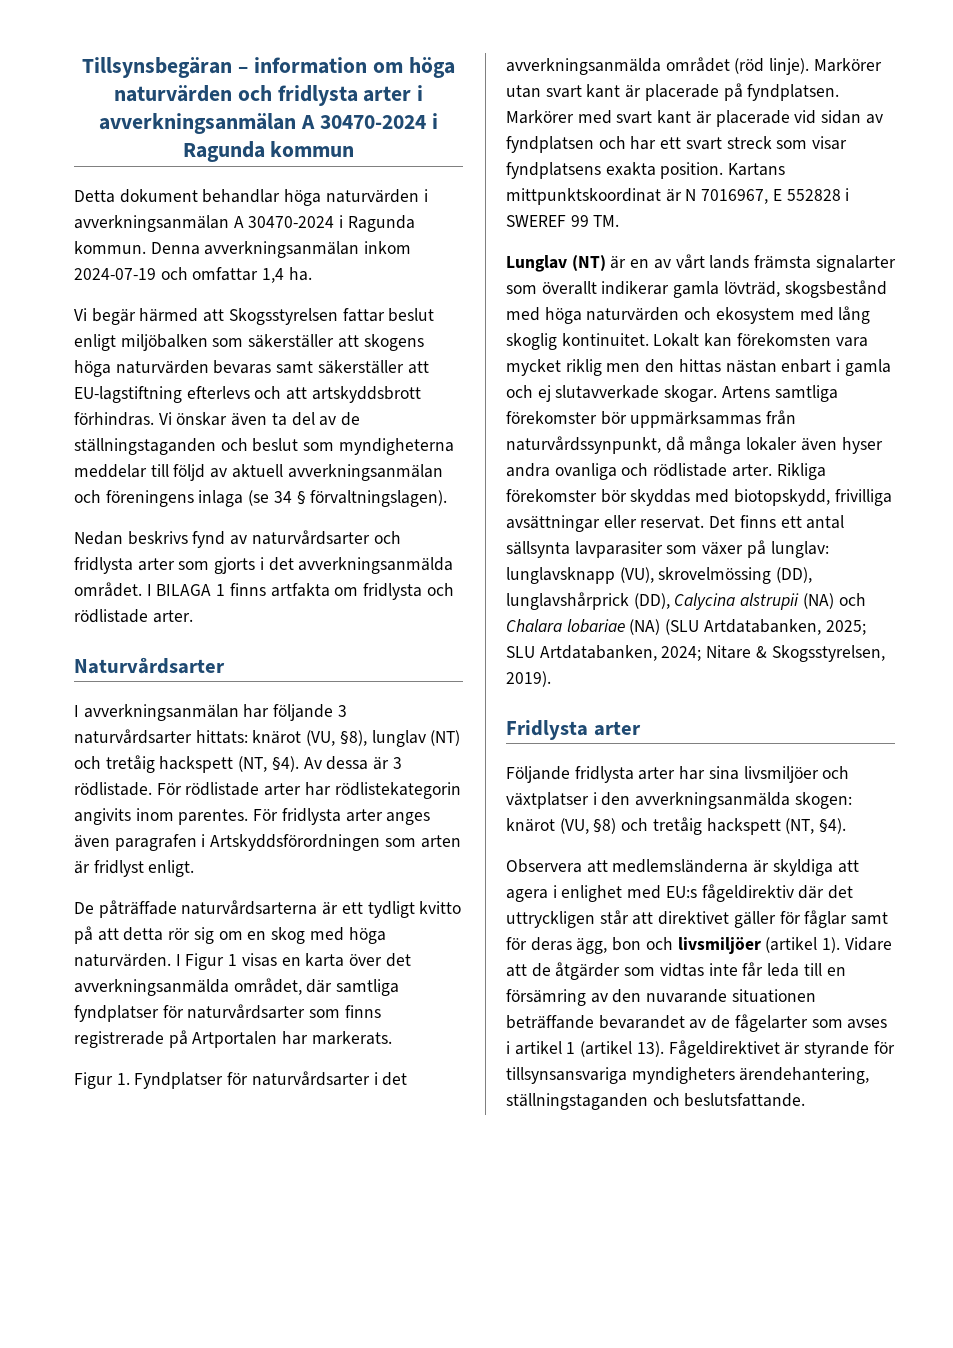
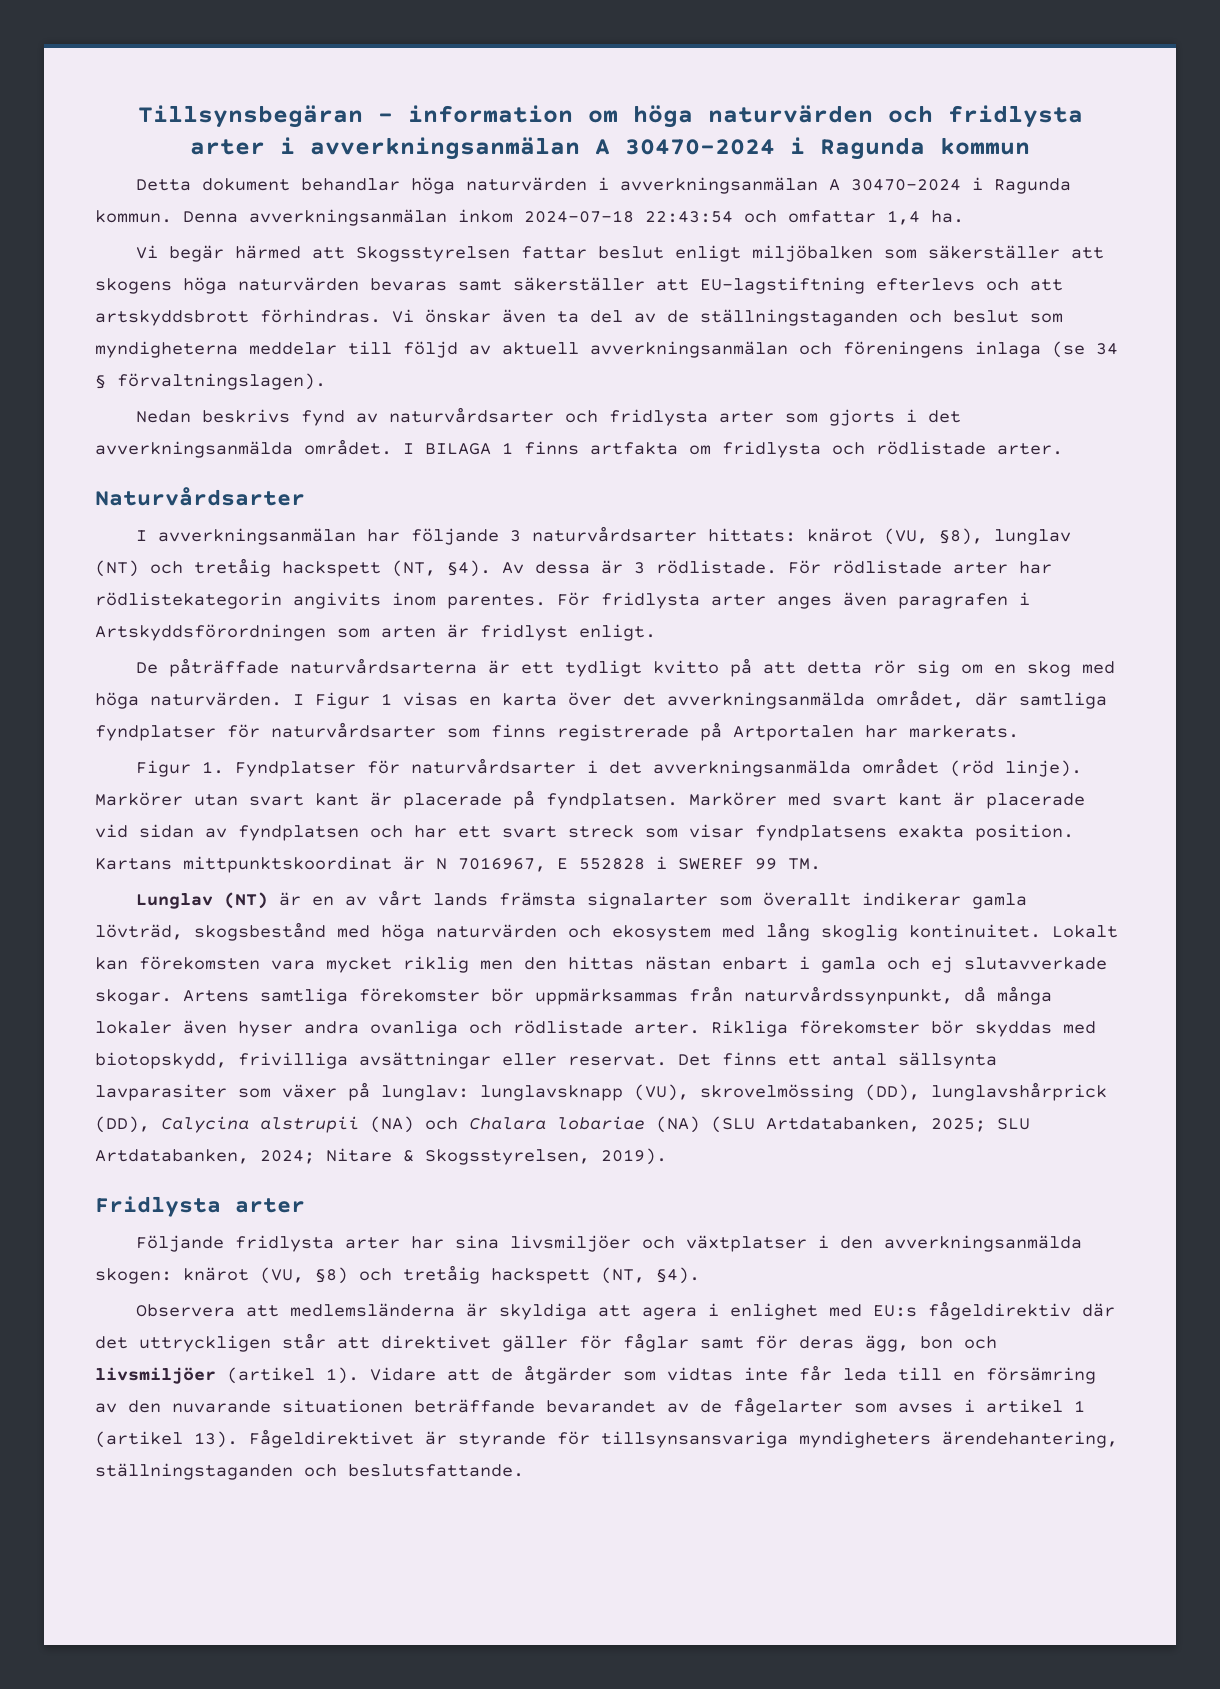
[74,268,156,280] 2024-07-19 -> [524,210,733,223] 2024-07-18 22:43:54

